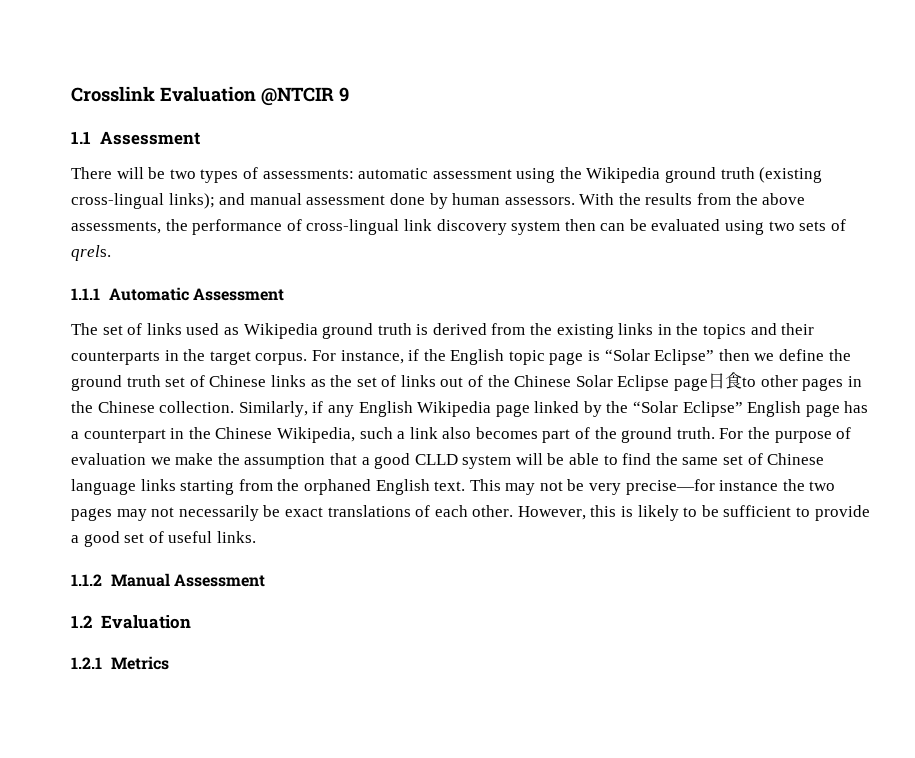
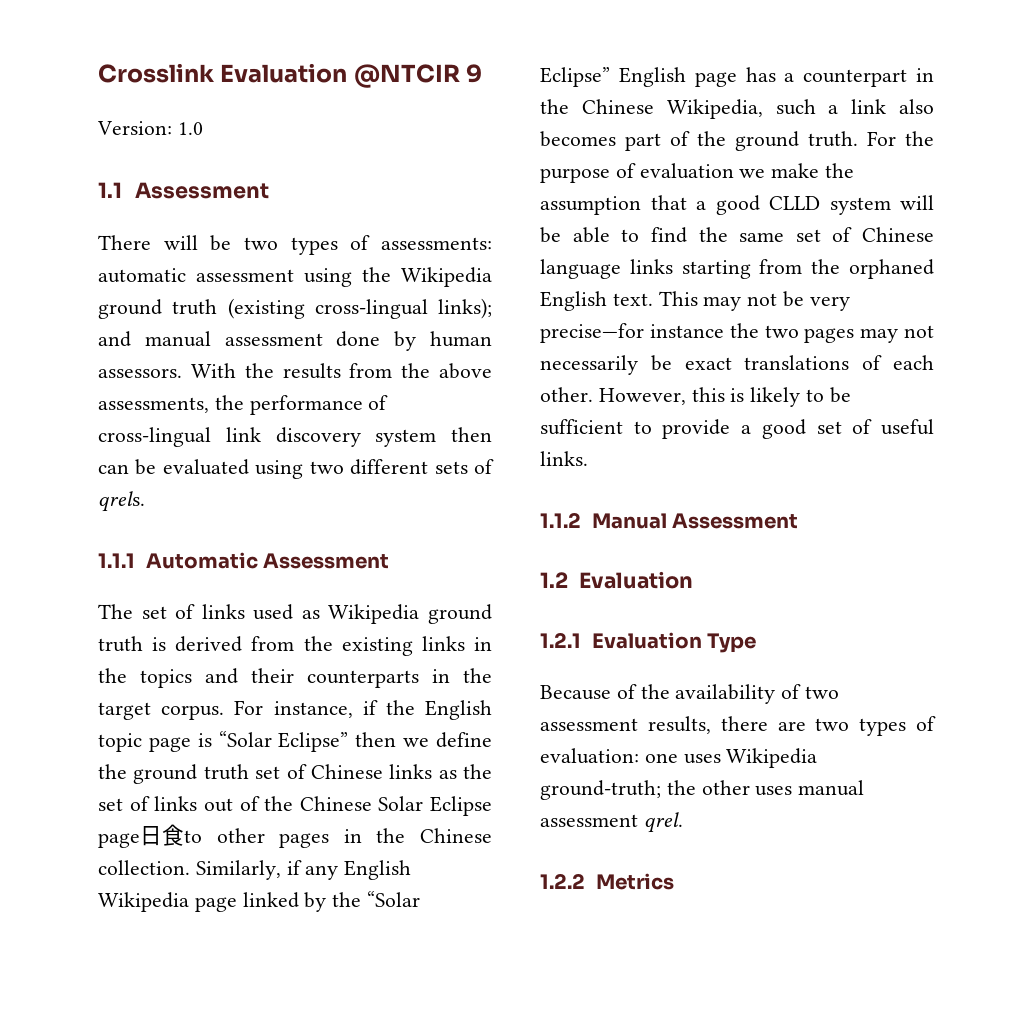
(349, 94) none -> [97,121,203,135] // Version: 1.0
(795, 226) none -> [350,459,429,475] different
(102, 663) none -> [591,632,757,653] [540,684,840,704] [540,716,936,736] [540,748,818,768] [540,780,865,800] [540,812,683,833] [540,873,585,889] Evaluation Type // Because of the availability of two assessment results, there are two types of evaluation: one uses Wikipedia ground-truth; the other uses manual assessment qrel. // 1.2.2

